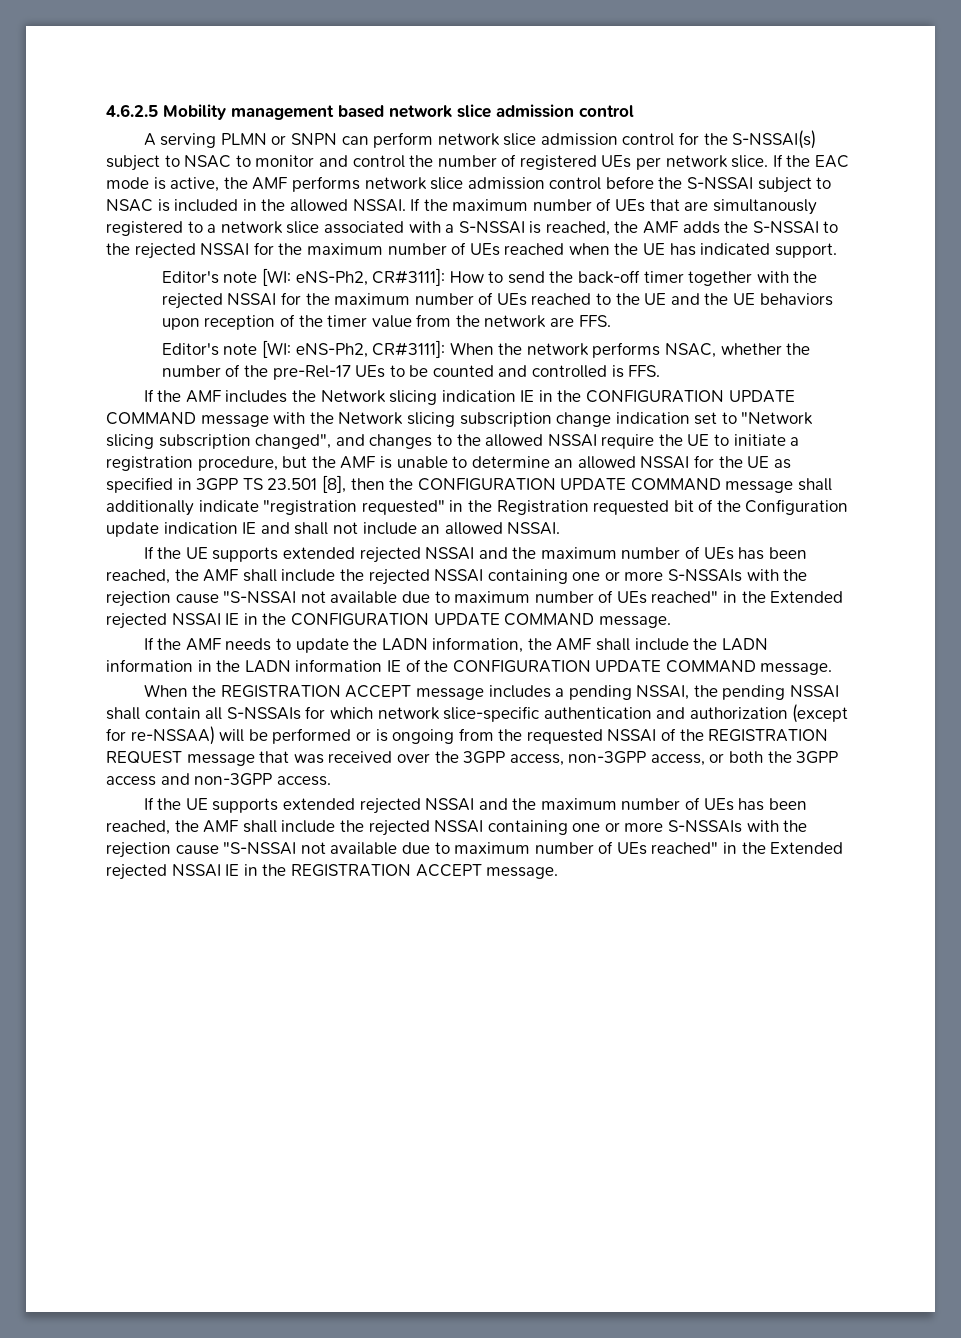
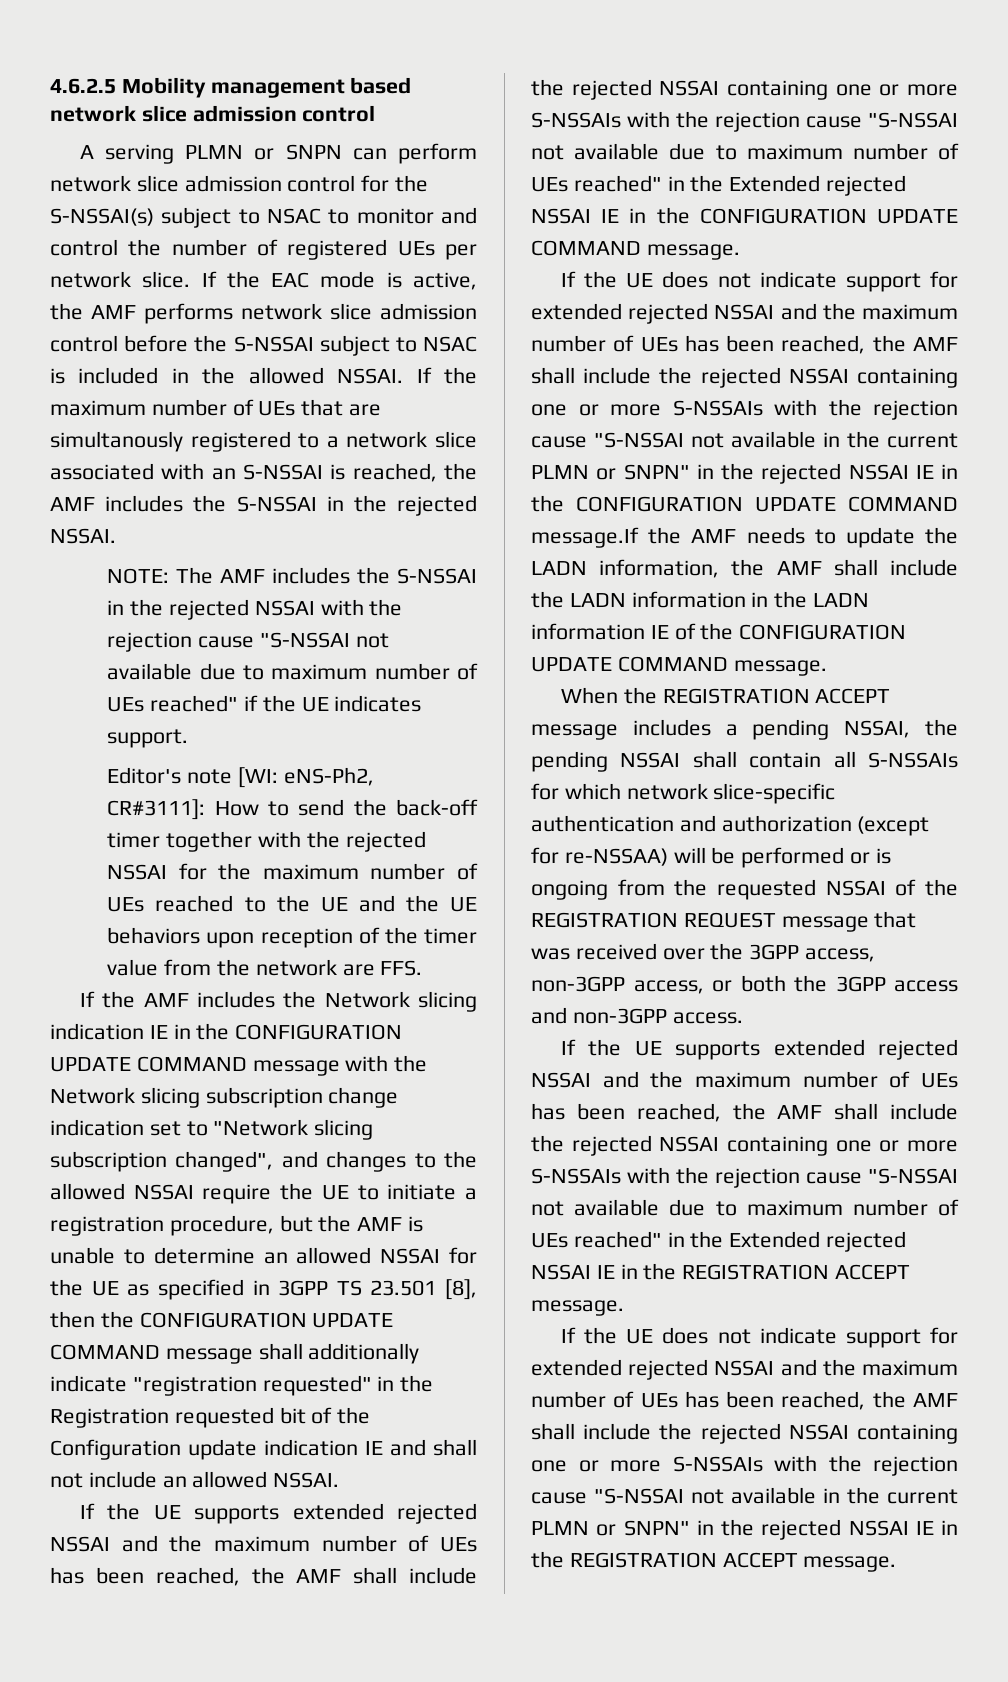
[445,224,455,233] a -> [211,468,236,480] an
[682,221,839,234] [106,242,771,259] adds the S-NSSAI to the rejected NSSAI for the maximum number of UEs reached when the UE has indicated -> [105,495,478,516] [50,528,116,544] [107,567,477,584] [107,599,403,620] [107,632,389,652] [107,663,478,680] [107,695,422,712] includes the S-NSSAI in the rejected NSSAI. // NOTE: The AMF includes the S-NSSAI in the rejected NSSAI with the rejection cause "S-NSSAI not available due to maximum number of UEs reached" if the UE indicates
[161,340,811,358] [161,364,661,380] // Editor's note [WI: eNS-Ph2, CR#3111]: When the network performs NSAC, whether the number of the pre-Rel-17 UEs to be counted and controlled is FFS. -> (423, 968) none
(182, 644) none -> [626,271,958,292] [531,303,958,324] [531,335,958,354] [531,367,958,388] [531,399,958,420] [531,431,958,448] [531,463,958,484] [531,495,958,512] [531,527,682,548] UE does not indicate support for extended rejected NSSAI and the maximum number of UEs has been reached, the AMF shall include the rejected NSSAI containing one or more S-NSSAIs with the rejection cause "S-NSSAI not available in the current PLMN or SNPN" in the rejected NSSAI IE in the CONFIGURATION UPDATE COMMAND message.If the
(559, 873) none -> [560,1327,958,1348] [531,1359,958,1380] [531,1391,958,1410] [531,1423,958,1444] [531,1455,958,1476] [531,1487,958,1504] [531,1519,958,1540] [531,1551,897,1572] // If the UE does not indicate support for extended rejected NSSAI and the maximum number of UEs has been reached, the AMF shall include the rejected NSSAI containing one or more S-NSSAIs with the rejection cause "S-NSSAI not available in the current PLMN or SNPN" in the rejected NSSAI IE in the REGISTRATION ACCEPT message.

